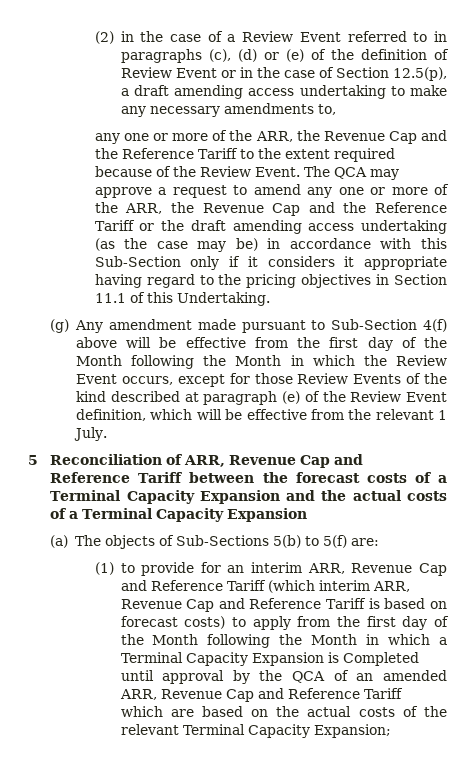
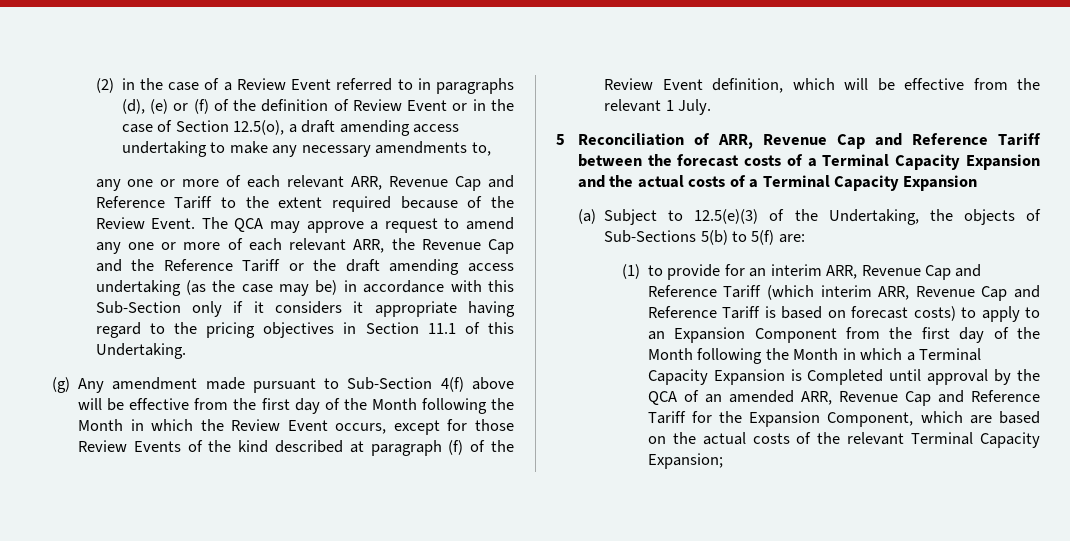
[208,49,304,62] (c), (d) or (e) -> [121,99,209,114] (d), (e) or (f)
[392,67,447,81] 12.5(p), -> [233,120,285,135] 12.5(o),
[229,130,447,144] [94,148,118,159] the ARR, the Revenue Cap and the -> [247,175,514,191] each relevant ARR, Revenue Cap and
[94,202,118,213] the -> [248,238,347,251] each relevant
[281,391,300,404] (e) -> [448,440,464,455] (f)
[74,535,101,546] The -> [604,209,953,225] Subject to 12.5(e)(3) of the Undertaking, the
(291, 623) none -> [1025,307,1040,318] [647,327,837,343] to an Expansion Component
(404, 693) none -> [691,411,914,427] for the Expansion Component,

